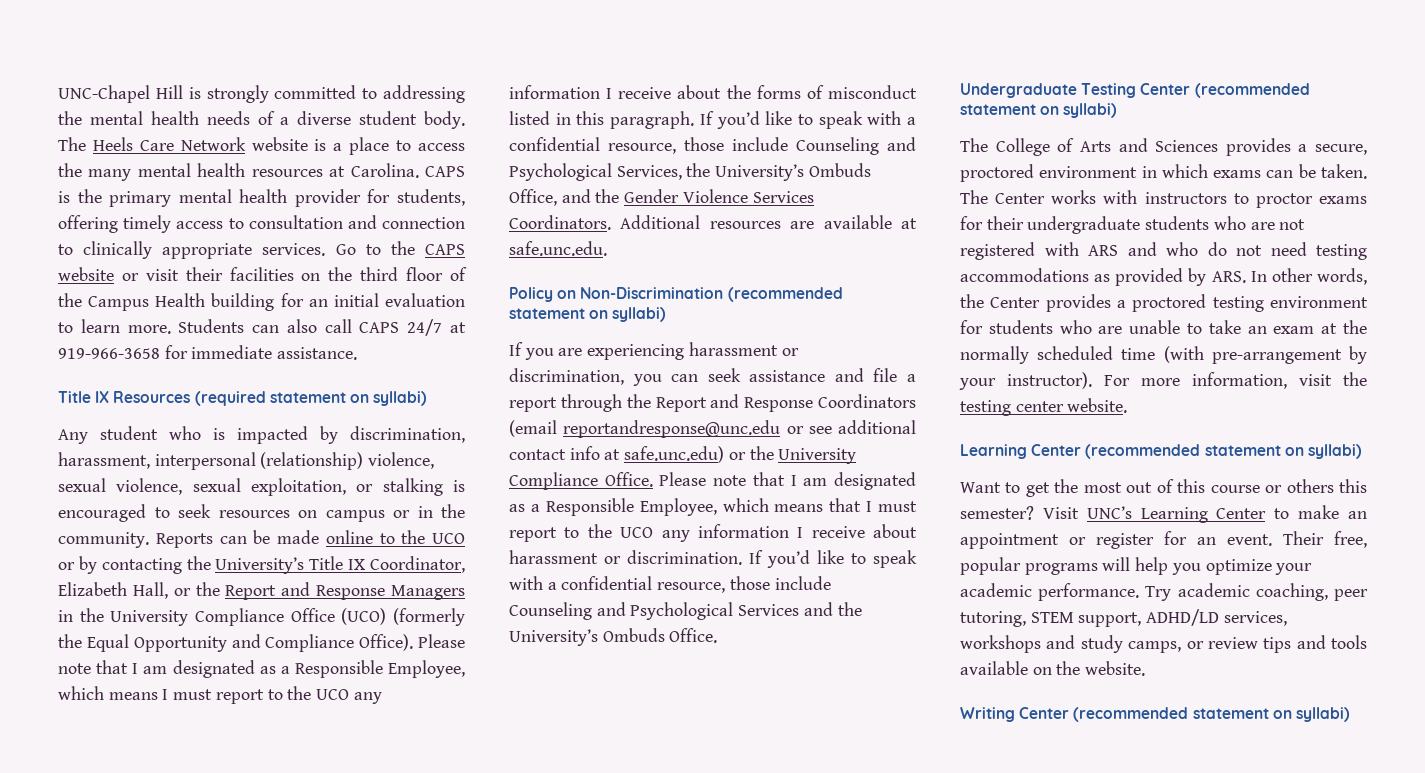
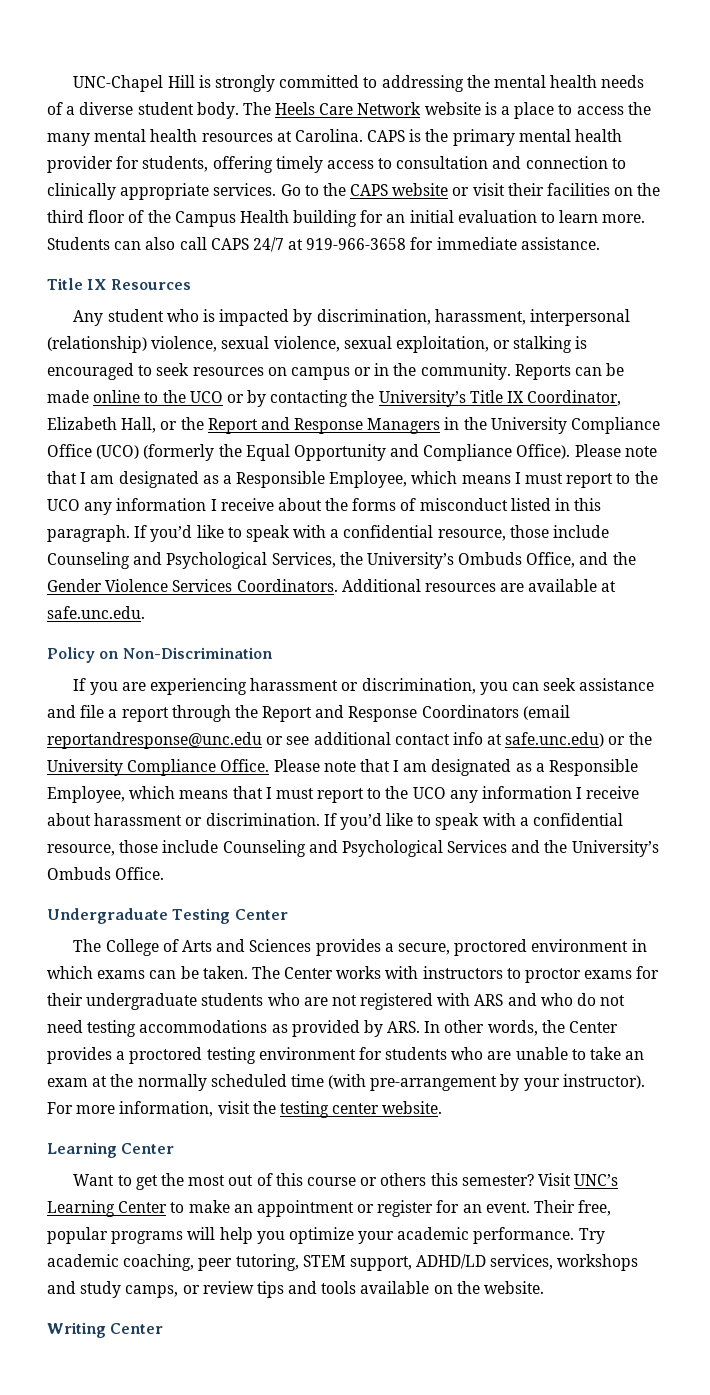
[194,391,428,406] (required statement on syllabi) -> (191, 284) none
[727,287,843,302] [509,307,667,322] (recommended statement on syllabi) -> (273, 653) none
[1194,83,1310,98] [960,103,1118,118] (recommended statement on syllabi) -> (288, 914) none
[1085,444,1362,459] (recommended statement on syllabi) -> (175, 1148) none
[1073,707,1350,722] (recommended statement on syllabi) -> (164, 1328) none

